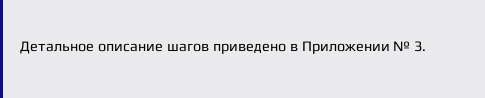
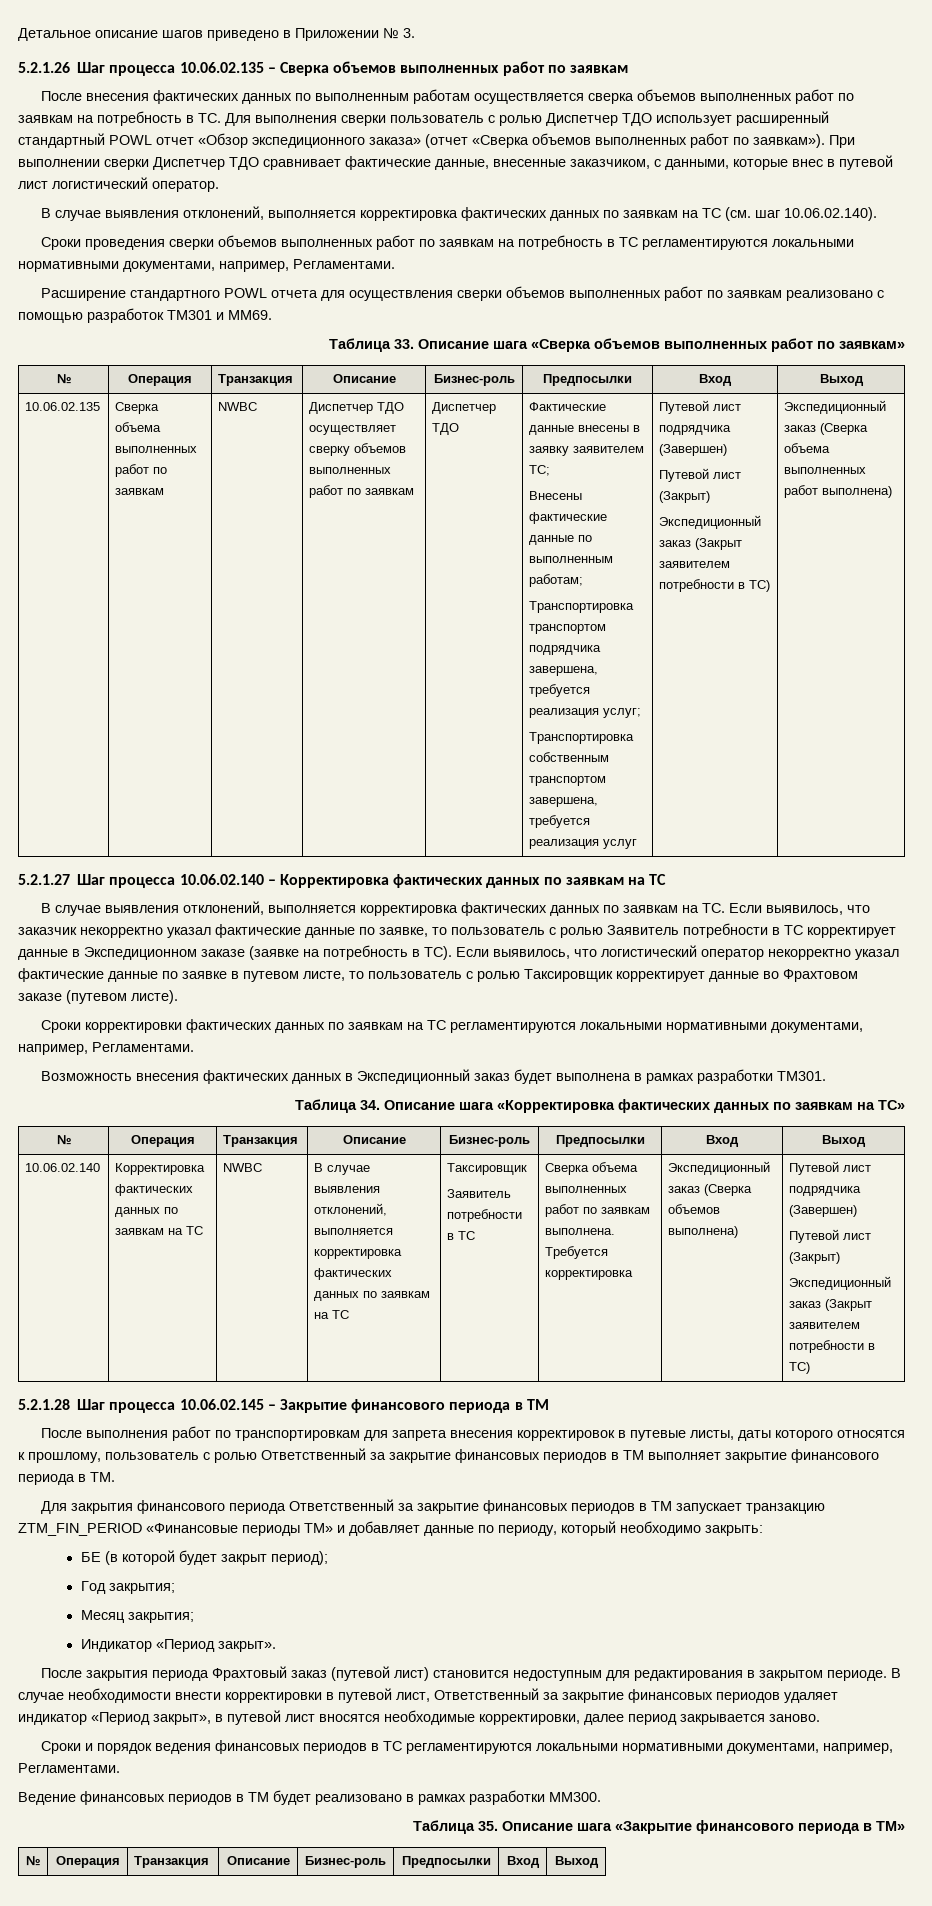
(427, 46) none -> [18,61,628,76] [40,89,854,104] [18,111,829,126] [18,133,855,148] [18,155,893,170] [18,177,219,192] [40,206,877,221] [40,235,854,250] [18,259,395,272] [40,286,884,301] [18,308,272,323] [329,338,905,352] [56,374,71,384] [128,374,192,386] [218,374,294,386] [332,374,396,383] [433,374,515,386] [543,374,632,386] [699,374,732,386] [819,374,864,386] [25,402,101,411] [115,402,160,414] [115,422,162,432] [115,446,198,453] [115,464,168,477] [115,488,165,495] [218,402,258,411] [309,402,405,414] [309,425,397,435] [309,443,407,456] [309,467,392,474] [309,485,415,498] [432,402,497,414] [432,423,460,435] [529,402,607,411] [529,425,641,435] [529,446,645,456] [529,465,551,476] [529,491,583,500] [529,512,608,524] [529,535,593,545] [529,556,614,563] [529,574,584,587] [529,601,635,613] [529,624,607,634] [529,645,602,655] [529,666,599,676] [529,684,591,697] [529,708,642,718] [529,732,635,744] [529,752,610,762] [529,776,607,786] [529,797,599,807] [529,815,591,828] [529,839,638,849] [659,400,742,414] [659,425,732,435] [659,444,728,456] [659,468,742,482] [659,491,711,503] [659,515,762,529] [659,538,743,550] [659,561,731,568] [659,579,771,592] [784,400,887,414] [784,423,869,435] [784,443,831,453] [784,467,867,474] [784,485,893,498] [18,874,667,888] [40,901,870,916] [18,923,896,938] [18,945,899,960] [18,968,858,982] [18,990,178,1004] [40,1019,863,1033] [18,1042,194,1055] [40,1069,826,1084] [295,1099,905,1113] [56,1135,71,1145] [130,1135,195,1147] [223,1135,299,1147] [342,1135,406,1144] [449,1135,530,1147] [555,1135,645,1147] [706,1135,739,1147] [822,1135,866,1147] [25,1163,101,1172] [115,1163,206,1175] [115,1184,194,1196] [115,1207,179,1217] [115,1226,204,1235] [223,1163,263,1172] [314,1163,371,1175] [314,1186,381,1193] [314,1203,388,1216] [314,1228,394,1235] [314,1249,403,1259] [314,1268,393,1280] [314,1291,431,1301] [314,1310,350,1319] [447,1163,528,1175] [447,1189,512,1198] [447,1209,523,1222] [447,1231,476,1240] [545,1162,639,1175] [545,1186,628,1193] [545,1204,651,1217] [545,1228,616,1235] [545,1246,609,1259] [545,1270,634,1280] [668,1161,771,1175] [668,1184,753,1196] [668,1204,721,1214] [668,1226,739,1238] [789,1161,872,1175] [789,1186,862,1196] [789,1205,858,1217] [789,1229,872,1243] [789,1252,841,1264] [789,1276,892,1290] [789,1299,873,1311] [789,1322,861,1329] [789,1340,876,1353] [789,1362,811,1374] [18,1399,549,1413] [40,1426,905,1441] [18,1448,879,1463] [18,1472,115,1485] [40,1499,825,1514] [18,1521,763,1536] [80,1550,328,1565] [80,1581,175,1594] [80,1610,194,1623] [80,1639,276,1652] [40,1666,901,1681] [18,1688,838,1703] [18,1710,820,1725] [40,1740,893,1754] [18,1763,120,1773] [18,1790,601,1805] [413,1820,905,1834] [26,1856,40,1866] [55,1856,120,1868] [134,1856,210,1868] [226,1856,290,1865] [305,1856,386,1868] [401,1856,491,1868] [506,1856,540,1868] [554,1856,599,1868] // 5.2.1.26 Шаг процесса 10.06.02.135 – Сверка объемов выполненных работ по заявкам // После внесения фактических данных по выполненным работам осуществляется сверка объемов выполненных работ по заявкам на потребность в ТС. Для выполнения сверки пользователь с ролью Диспетчер ТДО использует расширенный стандартный POWL отчет «Обзор экспедиционного заказа» (отчет «Сверка объемов выполненных работ по заявкам»). При выполнении сверки Диспетчер ТДО сравнивает фактические данные, внесенные заказчиком, с данными, которые внес в путевой лист логистический оператор. // В случае выявления отклонений, выполняется корректировка фактических данных по заявкам на ТС (см. шаг 10.06.02.140). // Сроки проведения сверки объемов выполненных работ по заявкам на потребность в ТС регламентируются локальными нормативными документами, например, Регламентами. // Расширение стандартного POWL отчета для осуществления сверки объемов выполненных работ по заявкам реализовано с помощью разработок ТМ301 и ММ69. // Таблица 33. Описание шага «Сверка объемов выполненных работ по заявкам» // № | Операция | Транзакция | Описание | Бизнес-роль | Предпосылки | Вход | Выход // 10.06.02.135 | Сверка объема выполненных работ по заявкам | NWBC | Диспетчер ТДО осуществляет сверку объемов выполненных работ по заявкам | Диспетчер ТДО | Фактические данные внесены в заявку заявителем ТС; // Внесены фактические данные по выполненным работам; // Транспортировка транспортом подрядчика завершена, требуется реализация услуг; // Транспортировка собственным транспортом завершена, требуется реализация услуг | Путевой лист подрядчика (Завершен) // Путевой лист (Закрыт) // Экспедиционный заказ (Закрыт заявителем потребности в ТС) | Экспедиционный заказ (Сверка объема выполненных работ выполнена) // 5.2.1.27 Шаг процесса 10.06.02.140 – Корректировка фактических данных по заявкам на ТС // В случае выявления отклонений, выполняется корректировка фактических данных по заявкам на ТС. Если выявилось, что заказчик некорректно указал фактические данные по заявке, то пользователь с ролью Заявитель потребности в ТС корректирует данные в Экспедиционном заказе (заявке на потребность в ТС). Если выявилось, что логистический оператор некорректно указал фактические данные по заявке в путевом листе, то пользователь с ролью Таксировщик корректирует данные во Фрахтовом заказе (путевом листе). // Сроки корректировки фактических данных по заявкам на ТС регламентируются локальными нормативными документами, например, Регламентами. // Возможность внесения фактических данных в Экспедиционный заказ будет выполнена в рамках разработки ТМ301. // Таблица 34. Описание шага «Корректировка фактических данных по заявкам на ТС» // № | Операция | Транзакция | Описание | Бизнес-роль | Предпосылки | Вход | Выход // 10.06.02.140 | Корректировка фактических данных по заявкам на ТС | NWBC | В случае выявления отклонений, выполняется корректировка фактических данных по заявкам на ТС | Таксировщик // Заявитель потребности в ТС | Сверка объема выполненных работ по заявкам выполнена. Требуется корректировка | Экспедиционный заказ (Сверка объемов выполнена) | Путевой лист подрядчика (Завершен) // Путевой лист (Закрыт) // Экспедиционный заказ (Закрыт заявителем потребности в ТС) // 5.2.1.28 Шаг процесса 10.06.02.145 – Закрытие финансового периода в ТМ // После выполнения работ по транспортировкам для запрета внесения корректировок в путевые листы, даты которого относятся к прошлому, пользователь с ролью Ответственный за закрытие финансовых периодов в ТМ выполняет закрытие финансового периода в ТМ. // Для закрытия финансового периода Ответственный за закрытие финансовых периодов в ТМ запускает транзакцию ZTM_FIN_PERIOD «Финансовые периоды ТМ» и добавляет данные по периоду, который необходимо закрыть: // БЕ (в которой будет закрыт период); // Год закрытия; // Месяц закрытия; // Индикатор «Период закрыт». // После закрытия периода Фрахтовый заказ (путевой лист) становится недоступным для редактирования в закрытом периоде. В случае необходимости внести корректировки в путевой лист, Ответственный за закрытие финансовых периодов удаляет индикатор «Период закрыт», в путевой лист вносятся необходимые корректировки, далее период закрывается заново. // Сроки и порядок ведения финансовых периодов в ТС регламентируются локальными нормативными документами, например, Регламентами. // Ведение финансовых периодов в ТМ будет реализовано в рамках разработки MM300. // Таблица 35. Описание шага «Закрытие финансового периода в ТМ» // № | Операция | Транзакция | Описание | Бизнес-роль | Предпосылки | Вход | Выход

